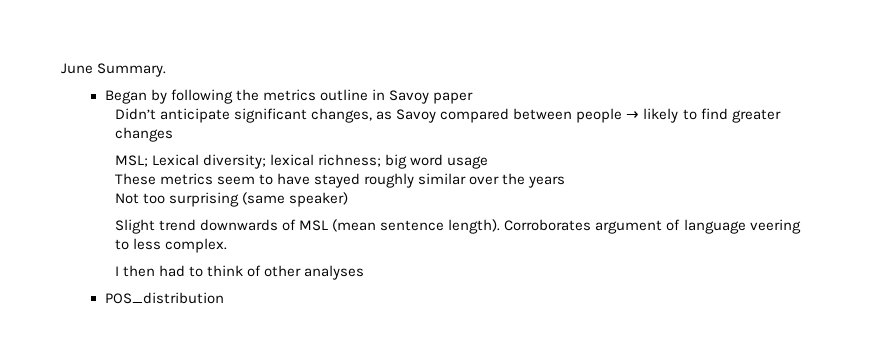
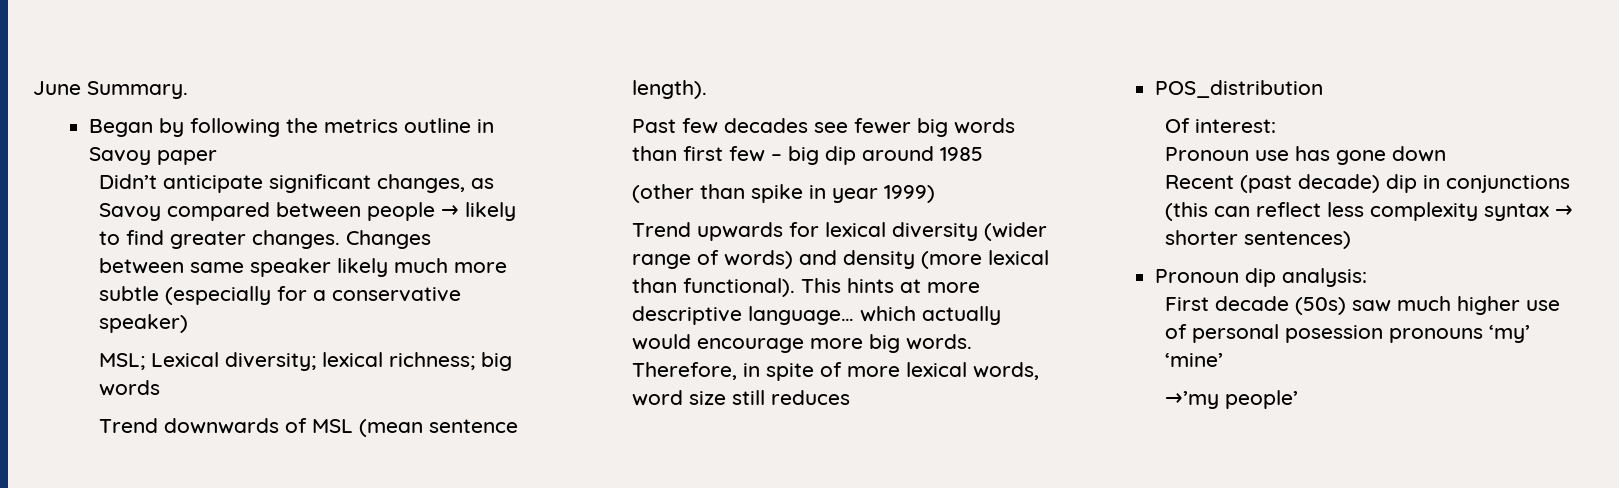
[114,127,173,142] changes -> [252,230,432,249] [99,258,508,277] [99,286,462,305] [99,314,189,333] changes. Changes between same speaker likely much more subtle (especially for a conservative speaker)
[410,154,489,169] [114,173,566,188] [114,192,349,207] [114,219,197,234] word usage // These metrics seem to have stayed roughly similar over the years // Not too surprising (same speaker) // Slight trend -> [99,380,161,396] [99,418,159,433] words // Trend
[504,219,801,234] [114,238,228,253] [114,265,365,280] [104,292,224,304] Corroborates argument of language veering to less complex. // I then had to think of other analyses // POS_distribution -> [632,118,1016,137] [632,146,984,165] [632,184,936,203] [632,222,1048,241] [632,250,1050,269] [632,278,981,297] [632,306,1002,325] [632,334,973,353] [632,362,1040,381] [632,390,851,406] [1155,80,1324,98] [1165,118,1277,133] [1165,146,1447,165] [1165,174,1571,193] [1165,202,1574,221] [1165,230,1352,249] [1155,268,1368,287] [1165,296,1561,315] [1165,324,1531,343] [1165,353,1224,367] [1165,390,1299,409] // Past few decades see fewer big words than first few – big dip around 1985 // (other than spike in year 1999) // Trend upwards for lexical diversity (wider range of words) and density (more lexical than functional). This hints at more descriptive language… which actually would encourage more big words. Therefore, in spite of more lexical words, word size still reduces // POS_distribution // Of interest: // Pronoun use has gone down // Recent (past decade) dip in conjunctions (this can reflect less complexity syntax → shorter sentences) // Pronoun dip analysis: // First decade (50s) saw much higher use of personal posession pronouns ‘my’ ‘mine’ // →’my people’

